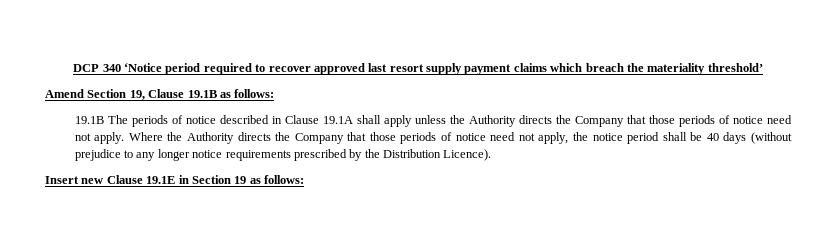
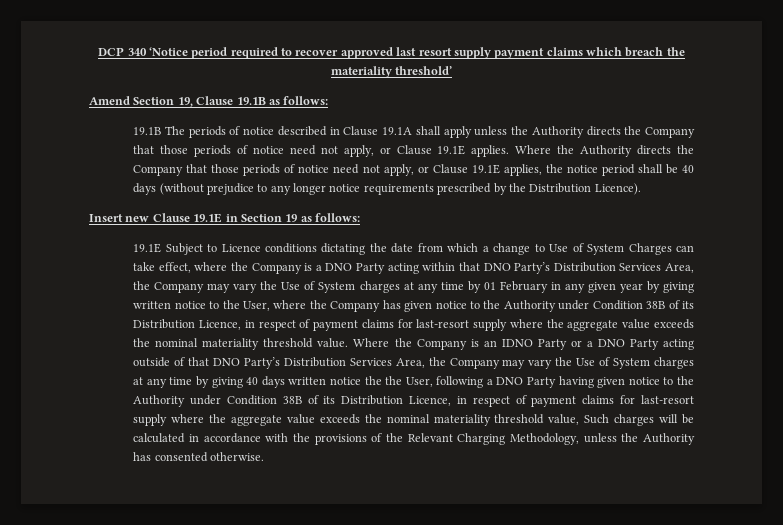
[94,132,125,144] apply. -> [343,145,510,157] apply, or Clause 19.1E applies.
(569, 138) none -> [417,164,542,176] or Clause 19.1E applies,
(304, 179) none -> [133,243,694,255] [133,262,694,274] [133,281,695,293] [133,300,694,312] [133,319,694,331] [133,338,694,350] [133,357,694,369] [133,376,694,388] [133,395,694,407] [133,414,695,426] [133,433,695,445] [133,452,264,462] // 19.1E Subject to Licence conditions dictating the date from which a change to Use of System Charges can take effect, where the Company is a DNO Party acting within that DNO Party’s Distribution Services Area, the Company may vary the Use of System charges at any time by 01 February in any given year by giving written notice to the User, where the Company has given notice to the Authority under Condition 38B of its Distribution Licence, in respect of payment claims for last-resort supply where the aggregate value exceeds the nominal materiality threshold value. Where the Company is an IDNO Party or a DNO Party acting outside of that DNO Party’s Distribution Services Area, the Company may vary the Use of System charges at any time by giving 40 days written notice the the User, following a DNO Party having given notice to the Authority under Condition 38B of its Distribution Licence, in respect of payment claims for last-resort supply where the aggregate value exceeds the nominal materiality threshold value, Such charges will be calculated in accordance with the provisions of the Relevant Charging Methodology, unless the Authority has consented otherwise.

